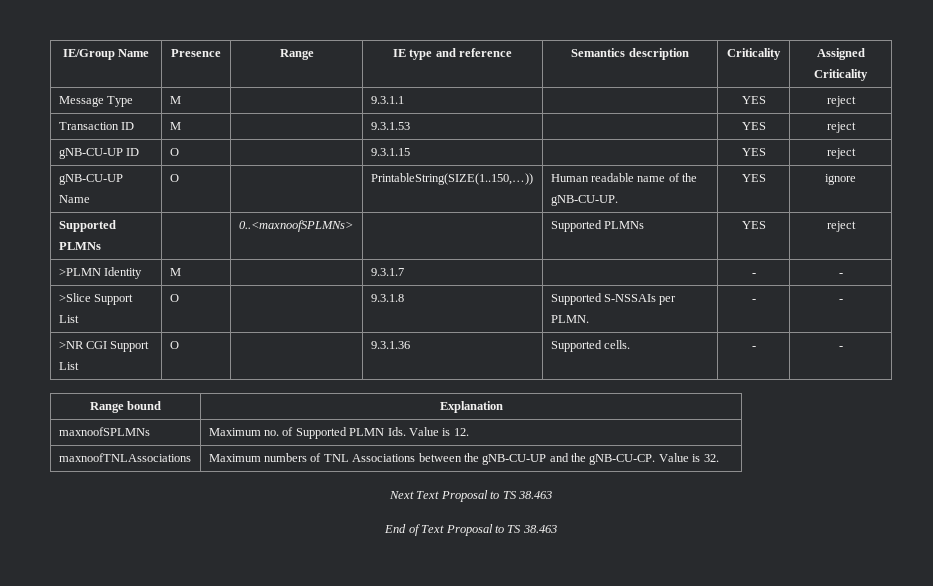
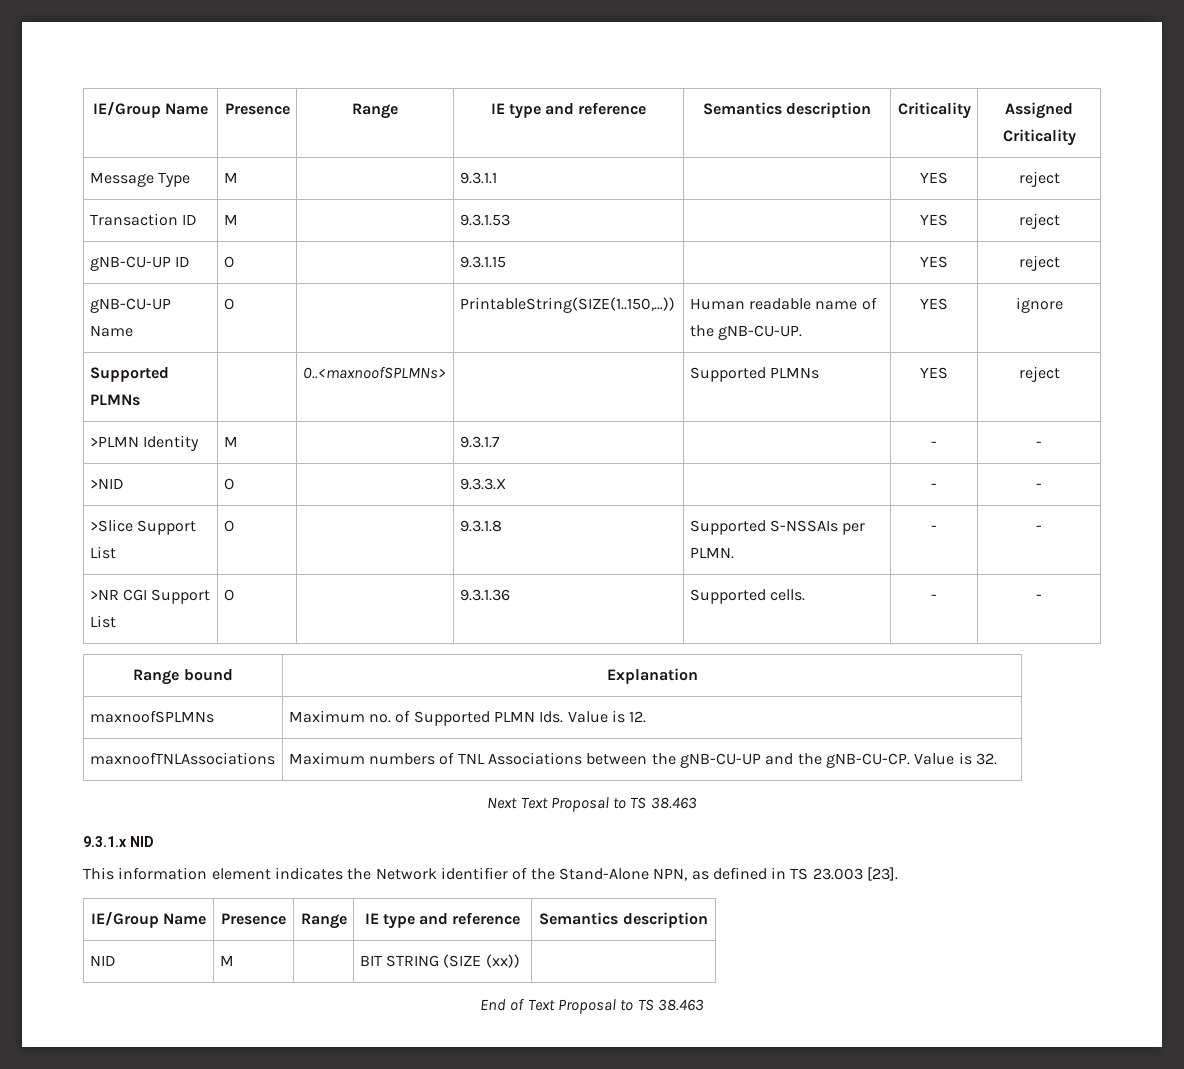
(843, 274) none -> [89,478,124,489] [223,478,234,490] [459,478,506,490] [931,483,937,489] [1036,483,1042,489] // >NID | O | | 9.3.3.X | | - | -
(552, 495) none -> [83,836,154,847] [83,867,899,881] [90,912,207,928] [220,913,286,925] [300,913,347,929] [364,912,521,929] [539,912,708,928] [89,955,116,966] [219,955,234,966] [359,954,520,968] // 9.3.1.x NID // This information element indicates the Network identifier of the Stand-Alone NPN, as defined in TS 23.003 [23]. // IE/Group Name | Presence | Range | IE type and reference | Semantics description // NID | M | | BIT STRING (SIZE (xx)) |

